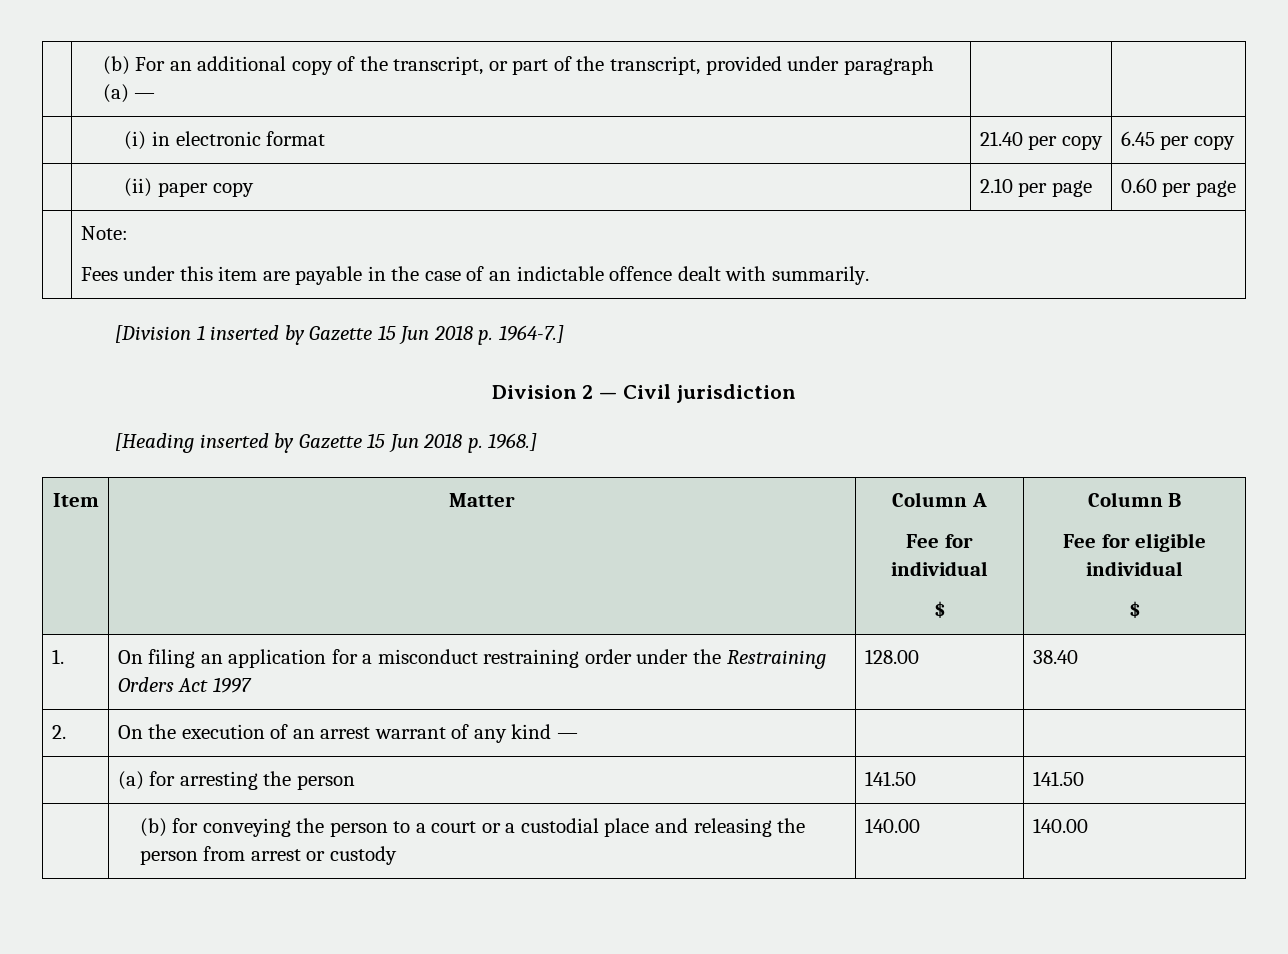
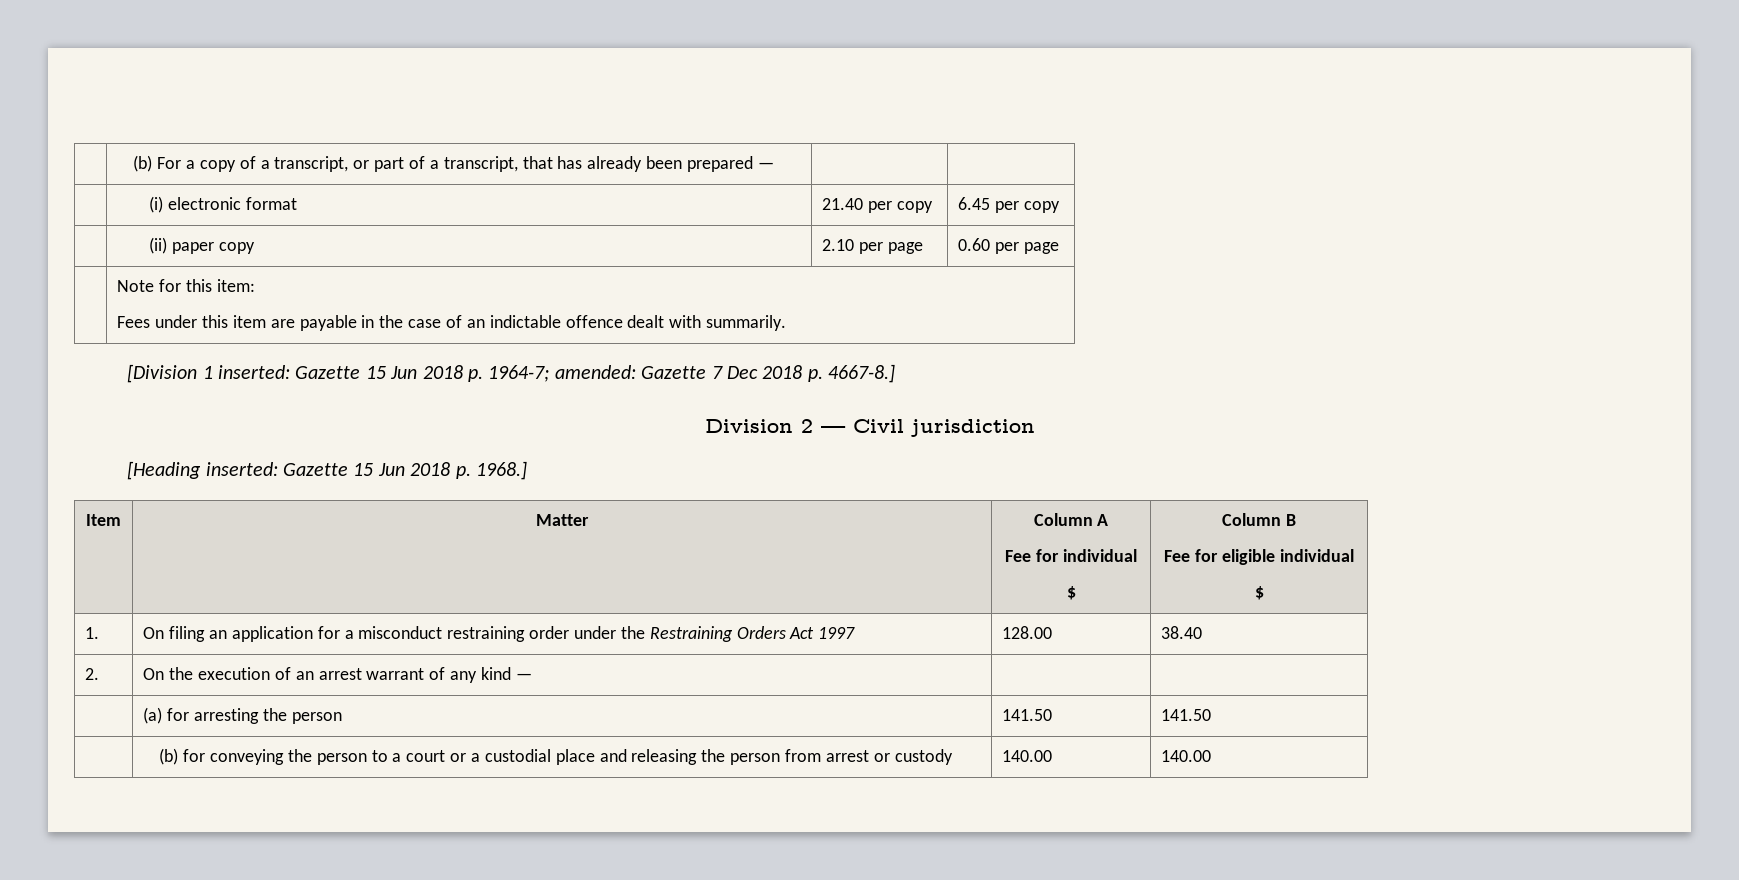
[169,56,287,71] an additional -> [185,160,195,169] a
[359,56,388,71] the -> [260,160,270,169] a
[576,56,934,75] [102,84,129,103] the transcript, provided under paragraph (a) -> [429,156,754,172] a transcript, that has already been prepared
[151,131,170,146] in -> (164, 204) none
[80,226,128,240] Note: -> [117,279,255,292] Note for this item:
[210,325,564,345] inserted by Gazette 15 Jun 2018 p. 1964-7.] -> [218,364,896,383] inserted: Gazette 15 Jun 2018 p. 1964-7; amended: Gazette 7 Dec 2018 p. 4667-8.]
[199,433,295,453] inserted by -> [205,462,278,476] inserted:

